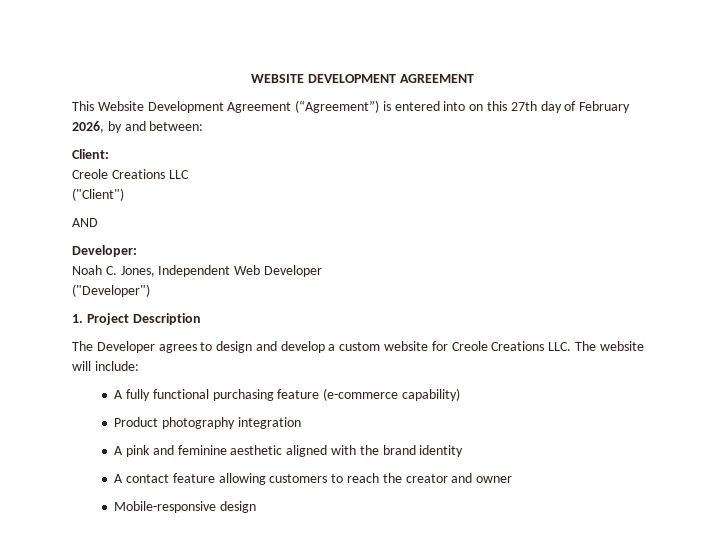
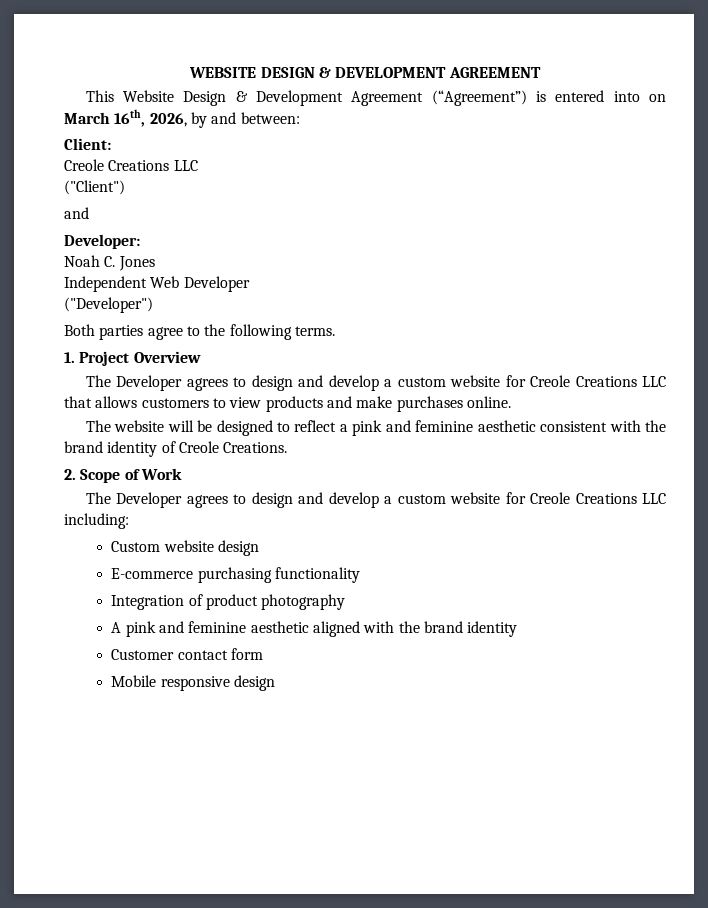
(305, 78) none -> [260,67,331,78] DESIGN &
(144, 106) none -> [183,91,248,106] Design &
[487,101,631,113] this 27th day of February -> [64,109,146,127] March 16th,
[72,218,98,227] AND -> [64,207,89,219] and
[120,266,155,277] Jones, -> [118,256,155,271] Jones //
(150, 290) none -> [64,324,335,340] // Both parties agree to the following terms.
[132,313,201,325] Description -> [133,351,201,363] Overview
[548,341,644,351] [72,361,139,371] [114,388,460,401] [114,417,159,427] LLC. The website will include: // A fully functional purchasing feature (e-commerce capability) // Product -> [642,376,666,387] [64,396,511,412] [85,420,667,436] [64,441,288,457] [64,468,182,483] [85,492,666,508] [64,513,129,529] [111,540,259,556] [111,567,360,583] [111,594,258,610] LLC that allows customers to view products and make purchases online. // The website will be designed to reflect a pink and feminine aesthetic consistent with the brand identity of Creole Creations. // 2. Scope of Work // The Developer agrees to design and develop a custom website for Creole Creations LLC including: // Custom website design // E-commerce purchasing functionality // Integration of product
[237,417,301,429] integration -> (346, 602) none
[114,473,513,485] [114,501,217,513] A contact feature allowing customers to reach the creator and owner // Mobile-responsive -> [111,648,263,660] [111,675,230,691] Customer contact form // Mobile responsive

